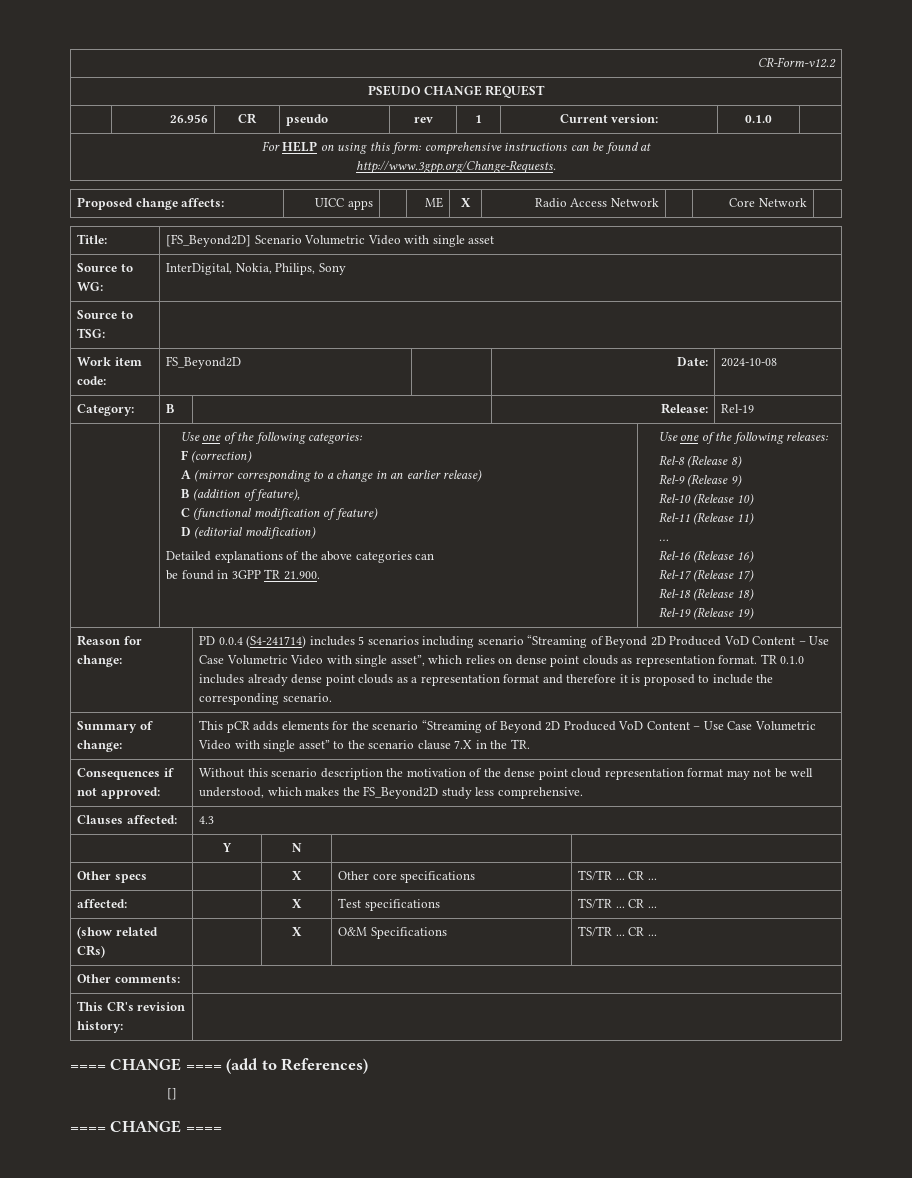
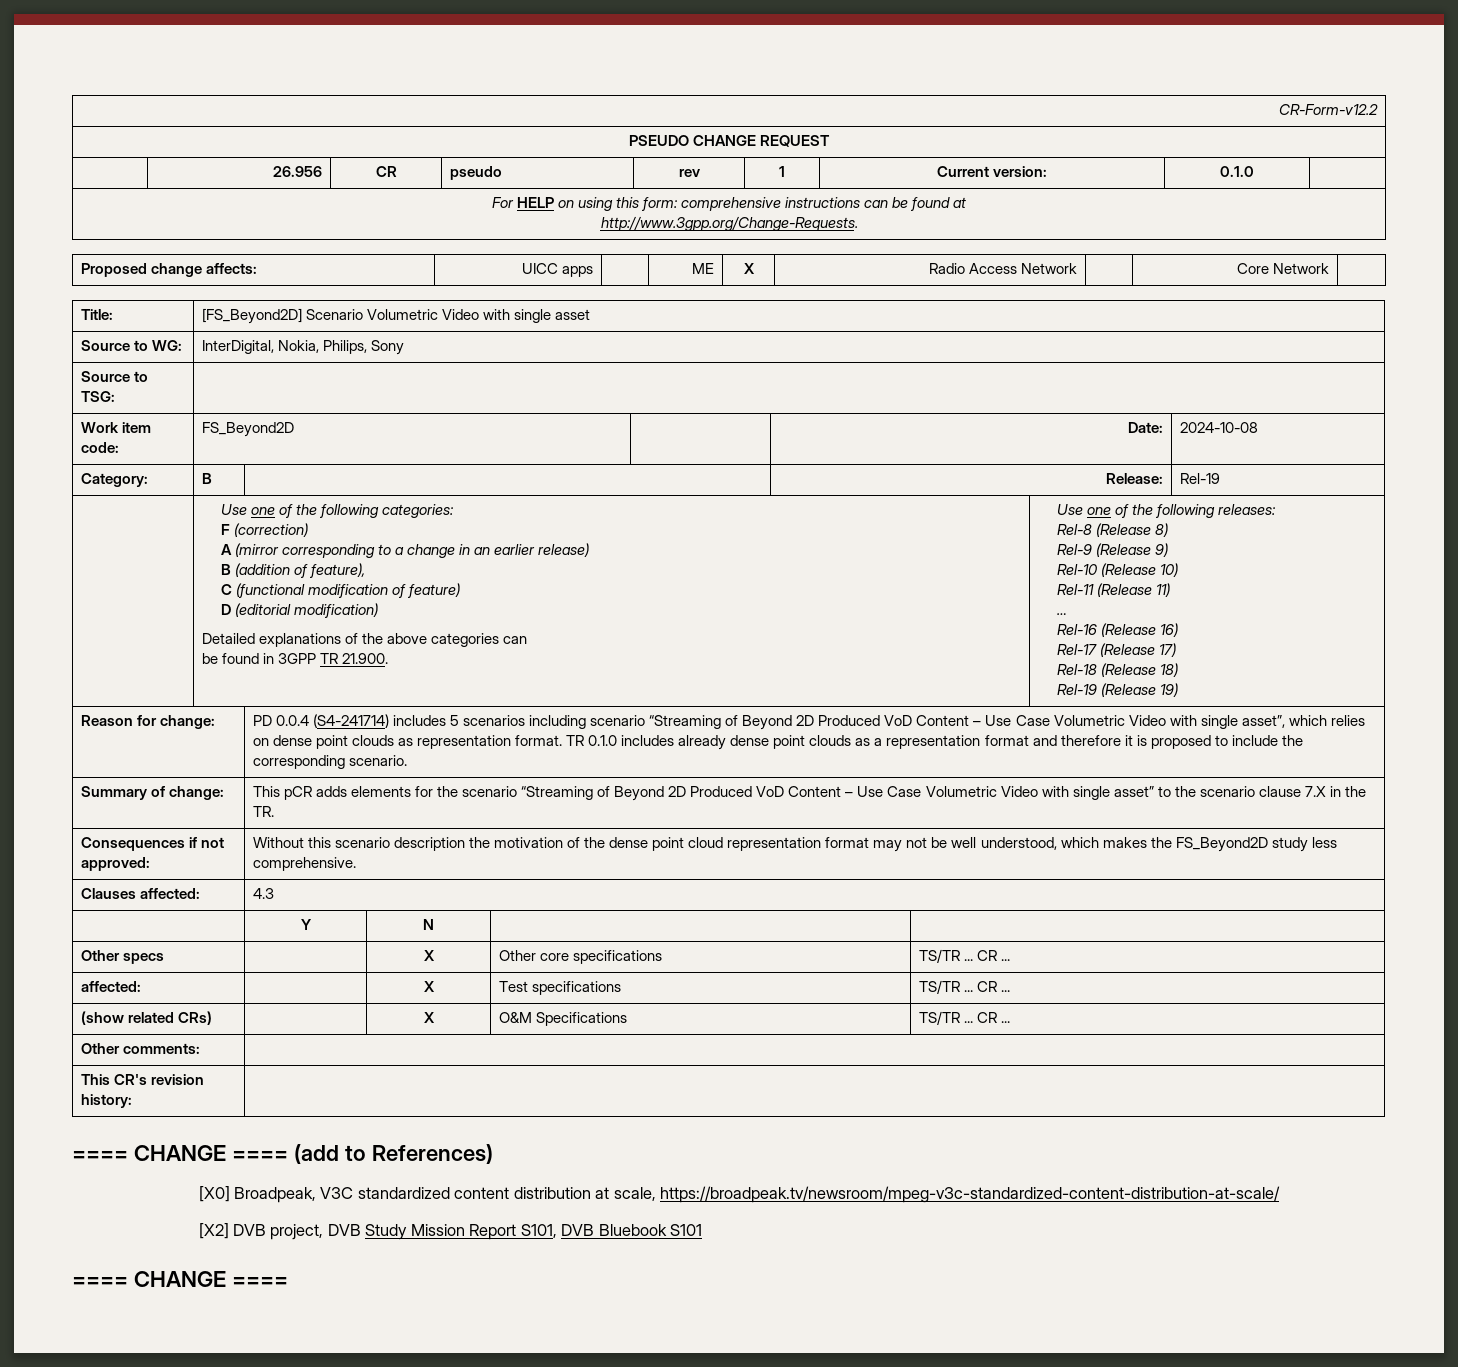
[167,1088,178,1100] [] -> [198,1186,1281,1203] [198,1223,703,1240] [X0] Broadpeak, V3C standardized content distribution at scale, https://broadpeak.tv/newsroom/mpeg-v3c-standardized-content-distribution-at-scale/ // [X2] DVB project, DVB Study Mission Report S101, DVB Bluebook S101

